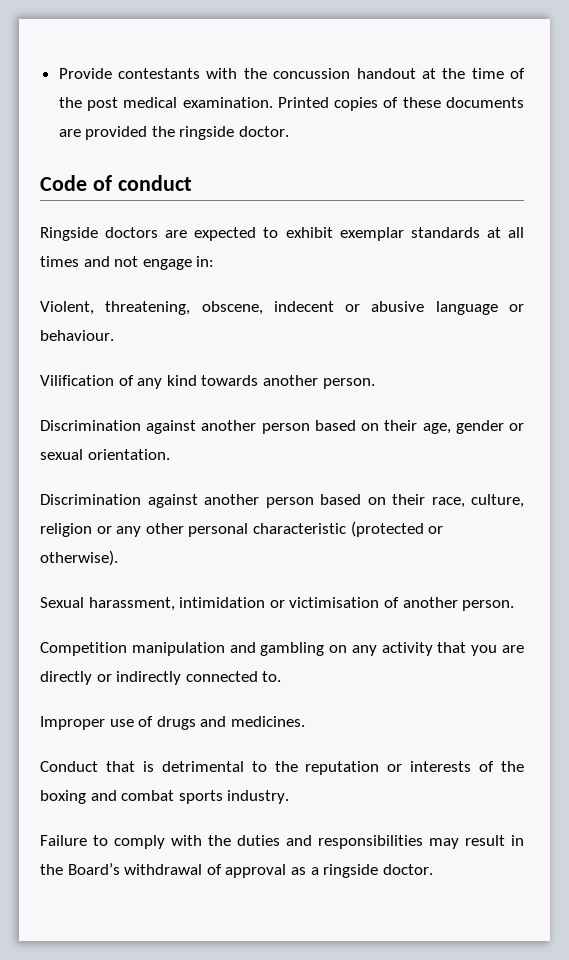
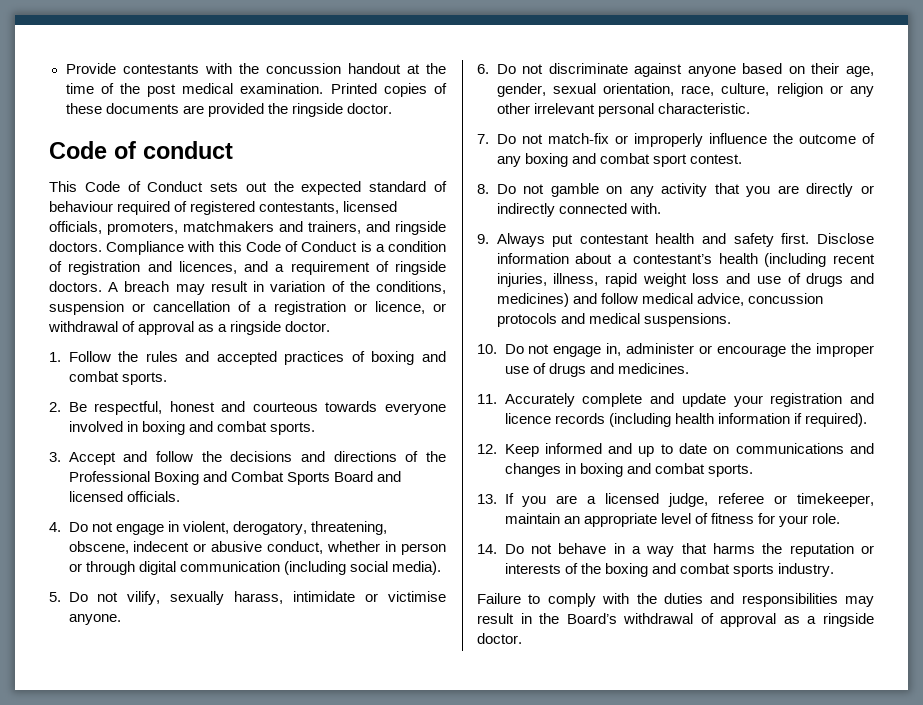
[40,227,524,241] [40,256,215,270] [40,301,94,315] Ringside doctors are expected to exhibit exemplar standards at all times and not engage in: // Violent, -> [49,181,447,195] [49,201,398,215] [49,221,446,235] [49,241,447,255] [49,261,446,275] [49,281,447,295] [49,301,446,315] [48,321,331,335] [49,351,446,365] [68,371,167,385] [49,401,446,415] [68,421,315,435] [49,451,446,465] [68,471,401,485] [68,491,180,502] [49,521,307,535] This Code of Conduct sets out the expected standard of behaviour required of registered contestants, licensed officials, promoters, matchmakers and trainers, and ringside doctors. Compliance with this Code of Conduct is a condition of registration and licences, and a requirement of ringside doctors. A breach may result in variation of the conditions, suspension or cancellation of a registration or licence, or withdrawal of approval as a ringside doctor. // 1. Follow the rules and accepted practices of boxing and combat sports. // 2. Be respectful, honest and courteous towards everyone involved in boxing and combat sports. // 3. Accept and follow the decisions and directions of the Professional Boxing and Combat Sports Board and licensed officials. // 4. Do not engage in violent, derogatory,
[435,301,524,315] [40,330,114,341] [40,375,375,389] [40,420,524,434] [40,449,170,460] [40,494,425,508] language or behaviour. // Vilification of any kind towards another person. // Discrimination against another person based on their age, gender or sexual orientation. // Discrimination against another person based on their -> [267,541,447,555] [68,561,441,575] [49,591,447,605] [68,614,121,625] [477,63,874,77] [496,83,674,97] conduct, whether in person or through digital communication (including social media). // 5. Do not vilify, sexually harass, intimidate or victimise anyone. // 6. Do not discriminate against anyone based on their age, gender, sexual orientation,
[188,521,444,537] [40,550,118,566] [40,597,515,611] [40,642,325,656] personal characteristic (protected or otherwise). // Sexual harassment, intimidation or victimisation of another person. // Competition manipulation and gambling -> [533,103,750,117] [477,133,875,147] [496,153,742,167] [477,183,599,197] irrelevant personal characteristic. // 7. Do not match-fix or improperly influence the outcome of any boxing and combat sport contest. // 8. Do not gamble
[262,671,282,682] [40,716,105,730] to. // Improper -> [629,203,661,214] [477,233,874,247] [496,253,875,267] [496,273,874,287] [496,293,823,307] [496,313,731,327] [477,343,874,357] with. // 9. Always put contestant health and safety first. Disclose information about a contestant’s health (including recent injuries, illness, rapid weight loss and use of drugs and medicines) and follow medical advice, concussion protocols and medical suspensions. // 10. Do not engage in, administer or encourage the improper
[40,761,267,772] Conduct that is detrimental to -> [477,393,874,407] [504,413,867,427] [477,443,874,457] [504,463,753,477] [477,493,874,507] [504,513,840,527] [477,543,755,557] 11. Accurately complete and update your registration and licence records (including health information if required). // 12. Keep informed and up to date on communications and changes in boxing and combat sports. // 13. If you are a licensed judge, referee or timekeeper, maintain an appropriate level of fitness for your role. // 14. Do not behave in a way that harms

